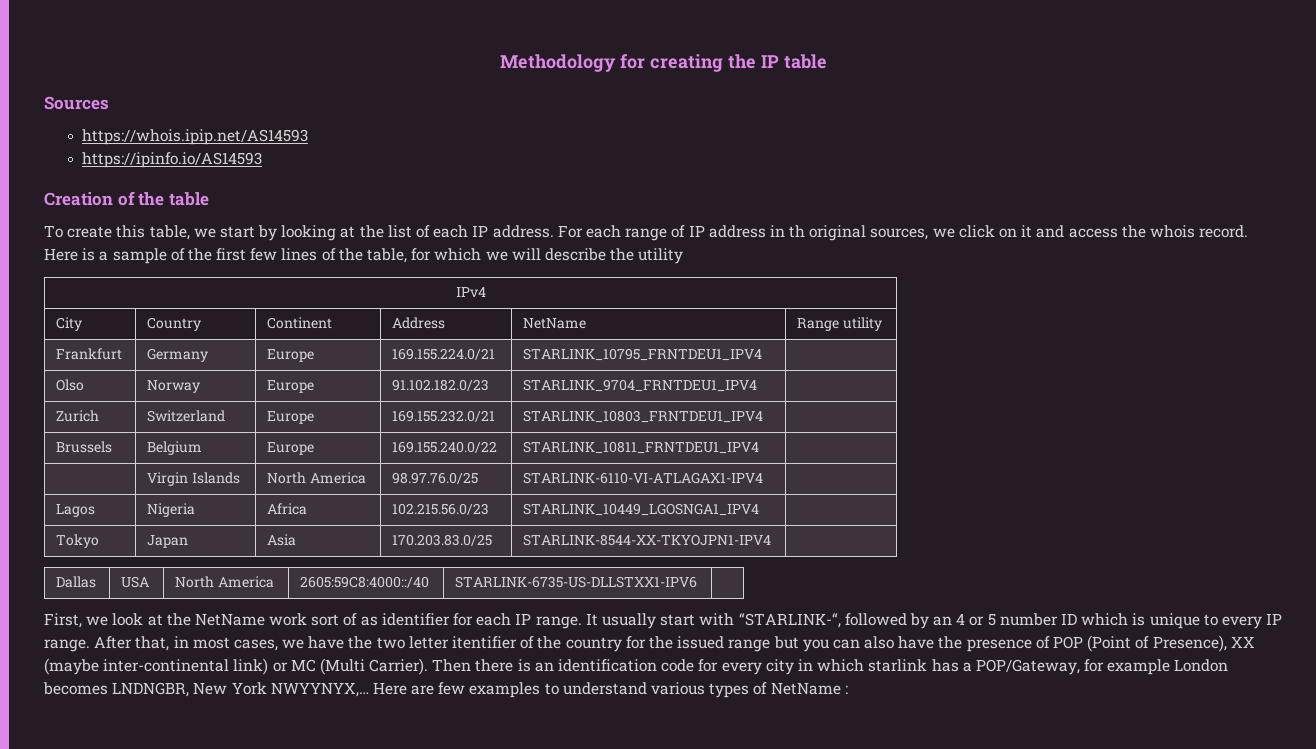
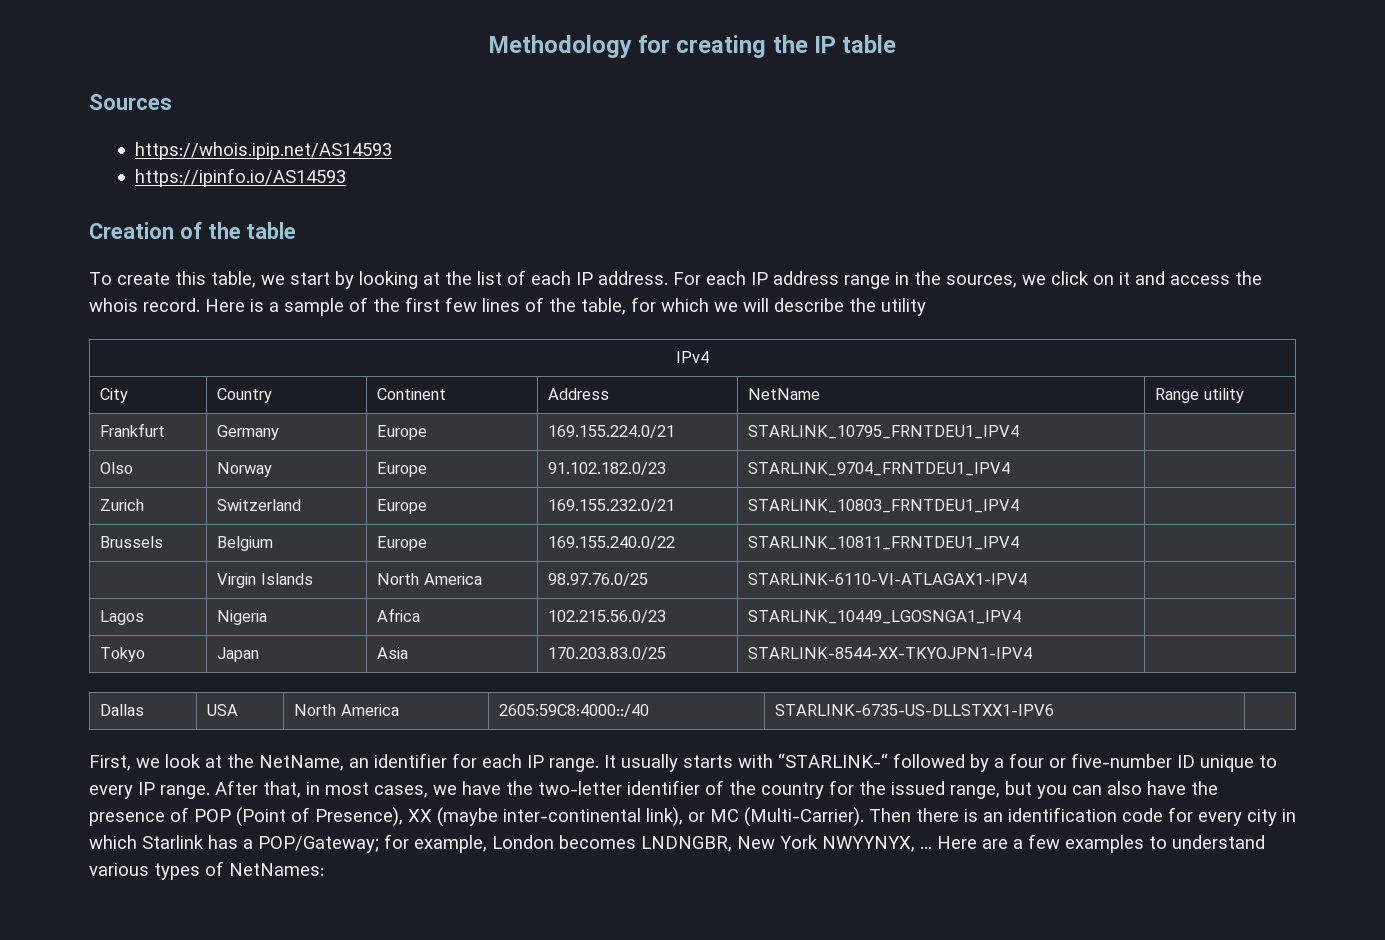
[625,225,867,241] range of IP address in th original -> [751,271,941,289] IP address range in the
[194,613,378,626] NetName work sort of as -> [259,755,369,771] NetName, an
[660,613,1146,629] start with “STARLINK-“, followed by an 4 or 5 number ID which is -> [683,753,1195,772] starts with “STARLINK-“ followed by a four or five-number ID
[376,636,518,649] two letter itentifier -> [538,780,700,795] two-letter identifier
[728,639,771,652] range -> [950,785,1000,799] range,
[233,658,269,675] link) -> [646,807,683,827] link),
[319,658,429,675] (Multi Carrier). -> [744,807,864,827] (Multi-Carrier).
[868,659,928,672] starlink -> [142,835,204,849] Starlink
[975,659,1171,675] POP/Gateway, for example -> [258,834,487,853] POP/Gateway; for example,
[270,682,369,697] NWYYNYX,… -> [822,836,932,852] NWYYNYX, …
(435, 690) none -> [1013,839,1023,849] a
[770,682,848,695] NetName : -> [229,863,324,876] NetNames:

